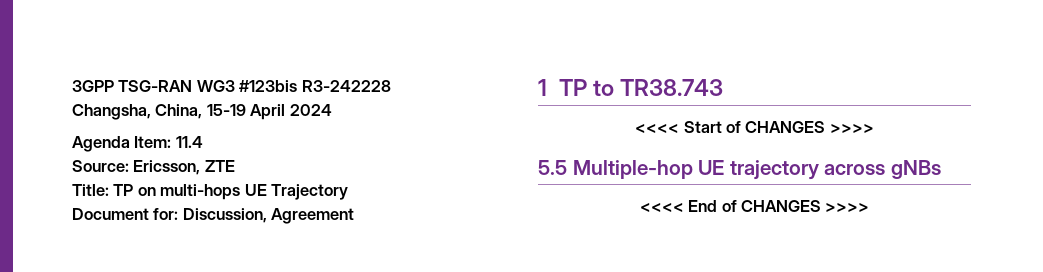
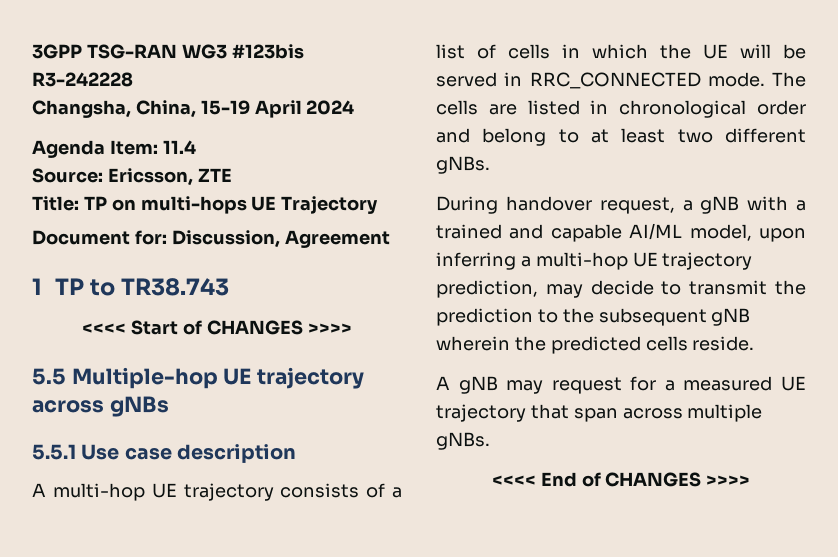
(941, 169) none -> [32,444,296,463] [32,483,402,501] [436,44,806,59] [436,72,806,89] [436,100,806,118] [436,128,806,146] [436,156,490,174] [436,196,806,214] [436,223,806,242] [436,252,753,270] [436,280,806,298] [436,308,751,326] [436,336,755,354] [436,376,806,394] [436,404,763,422] [436,432,490,450] // 5.5.1 Use case description // A multi-hop UE trajectory consists of a list of cells in which the UE will be served in RRC_CONNECTED mode. The cells are listed in chronological order and belong to at least two different gNBs. // During handover request, a gNB with a trained and capable AI/ML model, upon inferring a multi-hop UE trajectory prediction, may decide to transmit the prediction to the subsequent gNB wherein the predicted cells reside. // A gNB may request for a measured UE trajectory that span across multiple gNBs.

